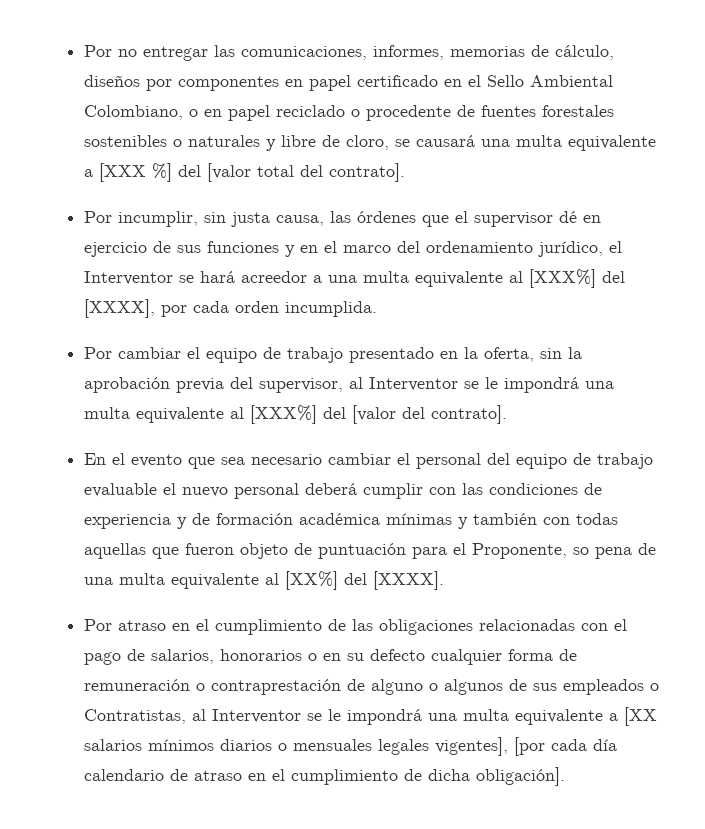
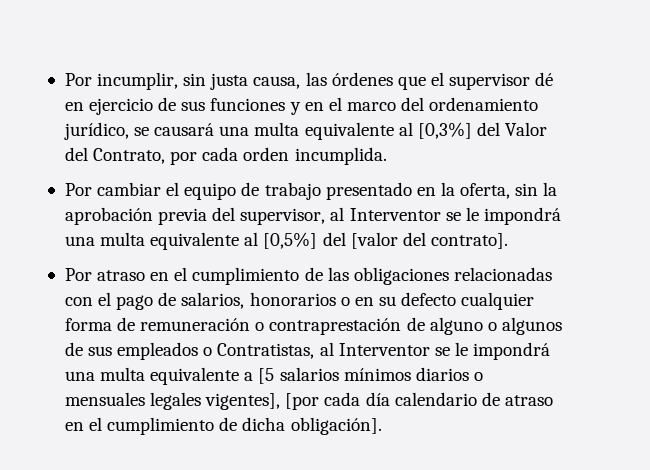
[84,45,615,61] [84,75,614,91] [84,105,615,121] [84,135,657,151] [84,163,406,182] [84,211,113,223] Por no entregar las comunicaciones, informes, memorias de cálculo, diseños por componentes en papel certificado en el Sello Ambiental Colombiano, o en papel reciclado o procedente de fuentes forestales sostenibles o naturales y libre de cloro, se causará una multa equivalente a [XXX %] del [valor total del contrato]. // Por -> [64,73,92,86] Por
[609,241,623,253] [84,269,626,288] [84,299,156,318] el Interventor se hará acreedor a una multa equivalente al [XXX%] del [XXXX], -> [134,122,548,140] [64,147,166,164] se causará una multa equivalente al [0,3%] del Valor del Contrato,
[250,405,318,424] [XXX%] -> [263,232,318,249] [0,5%]
[84,453,654,469] [84,483,603,499] [84,513,619,529] [84,543,657,559] [84,571,445,590] // En el evento que sea necesario cambiar el personal del equipo de trabajo evaluable el nuevo personal deberá cumplir con las condiciones de experiencia y de formación académica mínimas y también con todas aquellas que fueron objeto de puntuación para el Proponente, so pena de una multa equivalente al [XX%] del [XXXX]. -> (508, 241) none
[624,707,658,726] [XX -> [258,368,275,384] [5

